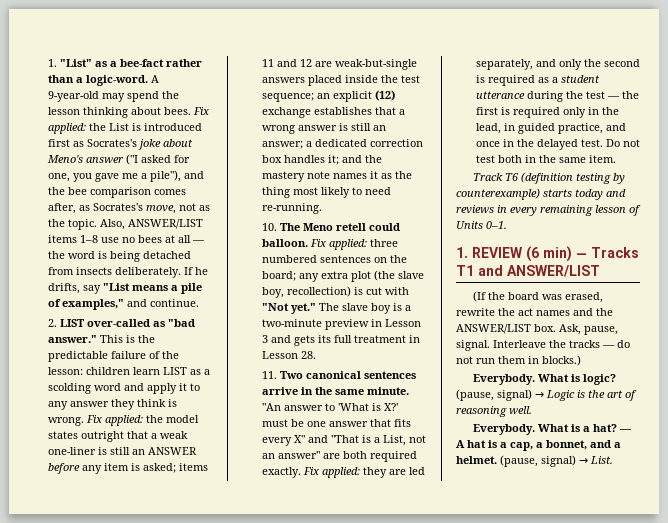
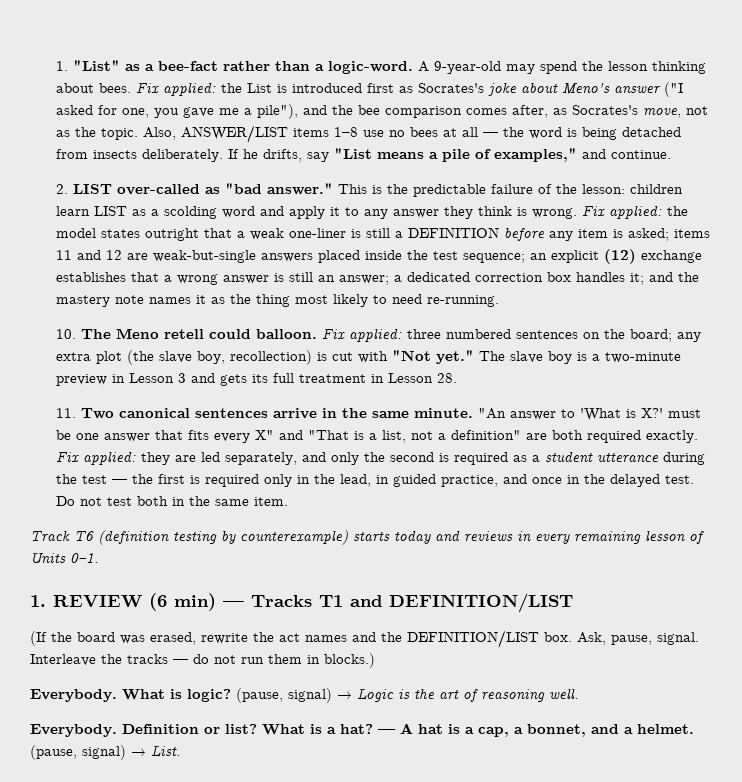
[131,447,197,455] an ANSWER -> [395,227,500,238] a DEFINITION
[382,435,426,446] [261,451,320,459] List, not an answer" -> [382,430,522,443] list, not a definition"
[507,265,600,277] ANSWER/LIST -> [389,593,573,613] DEFINITION/LIST
[456,324,531,334] ANSWER/LIST -> [407,630,539,648] DEFINITION/LIST
(536, 429) none -> [122,724,257,734] Definition or list?

